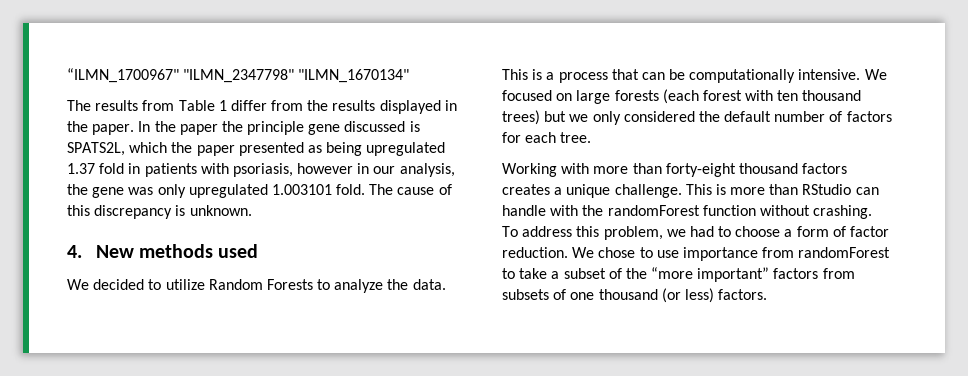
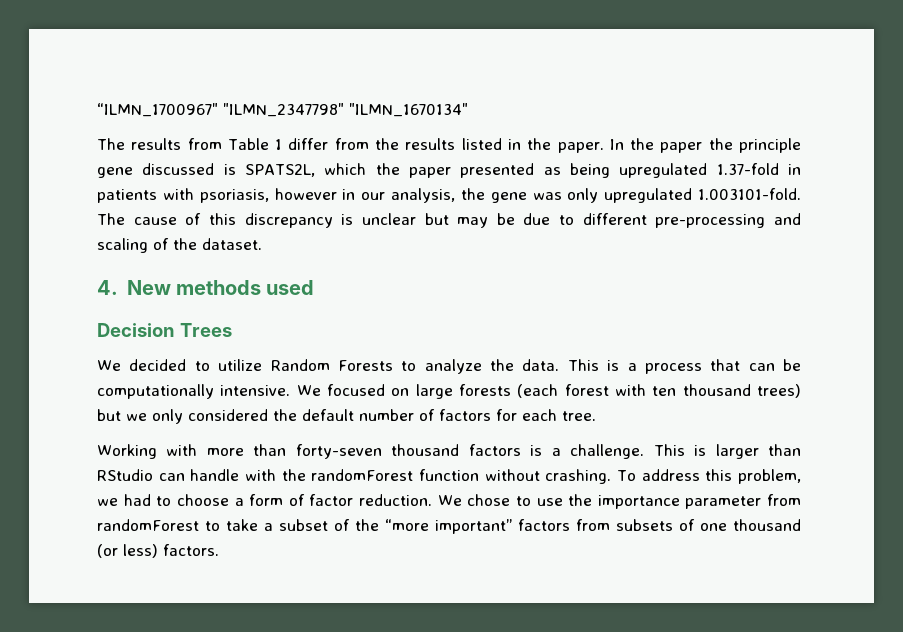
[379,100,441,114] displayed -> [461,138,502,150] listed
[67,163,125,174] 1.37 fold -> [716,163,779,175] 1.37-fold
[271,184,366,195] 1.003101 fold. -> [697,188,801,200] 1.003101-fold.
[189,205,252,216] unknown. -> [361,213,801,228] [97,238,262,253] unclear but may be due to different pre-processing and scaling of the dataset.
(259, 251) none -> [97,323,232,337] // Decision Trees
[665,163,736,177] forty-eight -> [295,444,382,459] forty-seven
[502,184,611,198] creates a unique -> [530,445,561,456] is a
[730,187,766,195] more -> [715,444,759,459] larger
[682,247,758,261] importance -> [568,494,762,509] the importance parameter

